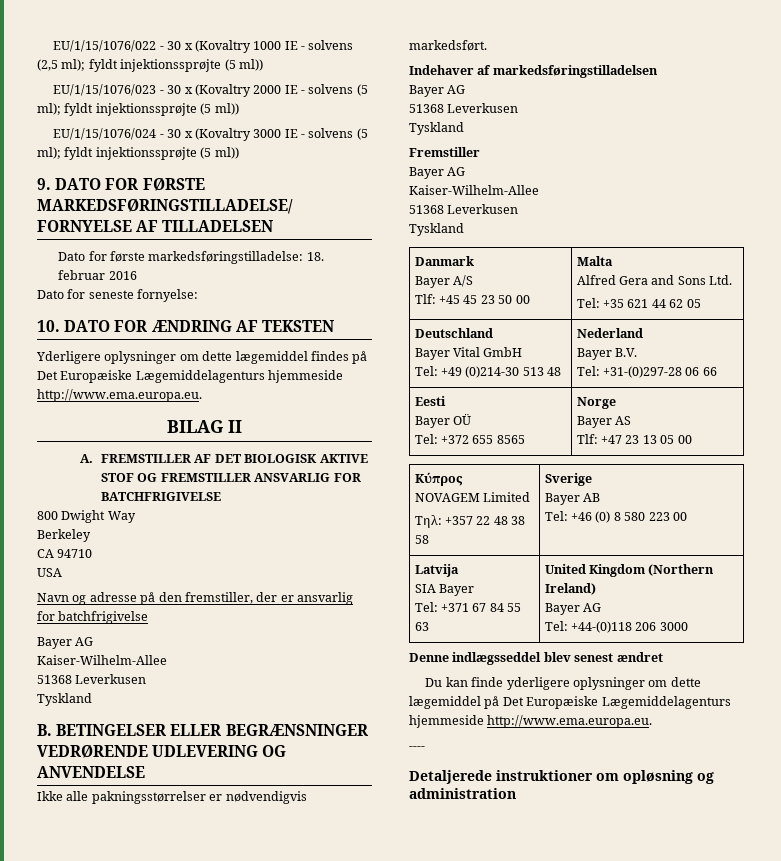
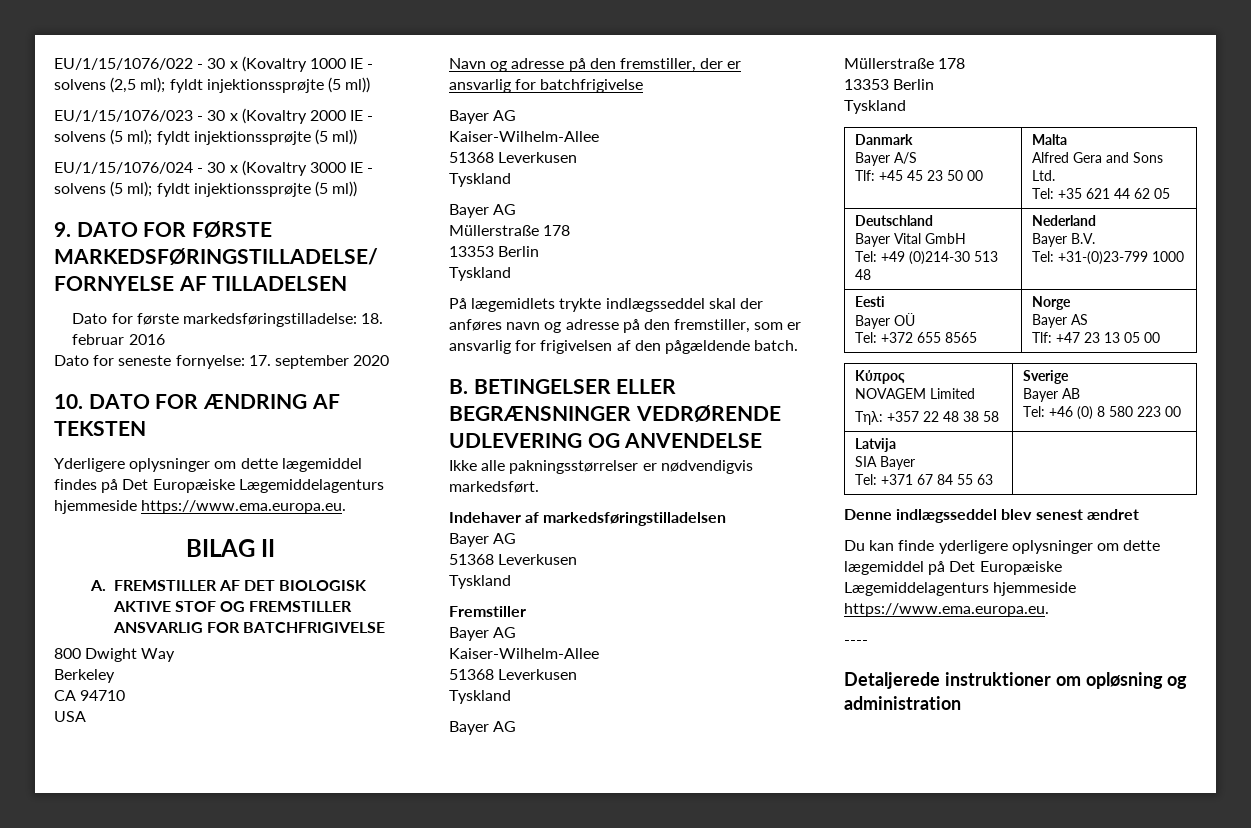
(199, 295) none -> [248,355,390,369] 17. september 2020
[37,389,202,402] http://www.ema.europa.eu. -> [141,500,347,514] https://www.ema.europa.eu.
(92, 699) none -> [449,204,517,218] [449,225,571,236] [449,246,540,257] [449,267,511,281] [449,298,763,312] [449,319,802,333] [449,340,799,354] // Bayer AG // Müllerstraße 178 // 13353 Berlin // Tyskland // På lægemidlets trykte indlægsseddel skal der anføres navn og adresse på den fremstiller, som er ansvarlig for frigivelsen af den pågældende batch.
(464, 229) none -> [449,721,517,735] [844,58,966,69] [844,79,935,90] [844,100,906,114] // Bayer AG // Müllerstraße 178 // 13353 Berlin // Tyskland
[603,366,717,378] +31-(0)297-28 06 66 -> [1057,251,1184,265] +31-(0)23-799 1000
[544,564,715,577] [544,583,596,595] [544,603,602,615] [544,621,688,633] United Kingdom (Northern Ireland) // Bayer AG // Tel: +44-(0)118 206 3000 -> (993, 479) none
[487,715,653,728] http://www.ema.europa.eu. -> [844,603,1049,617] https://www.ema.europa.eu.

